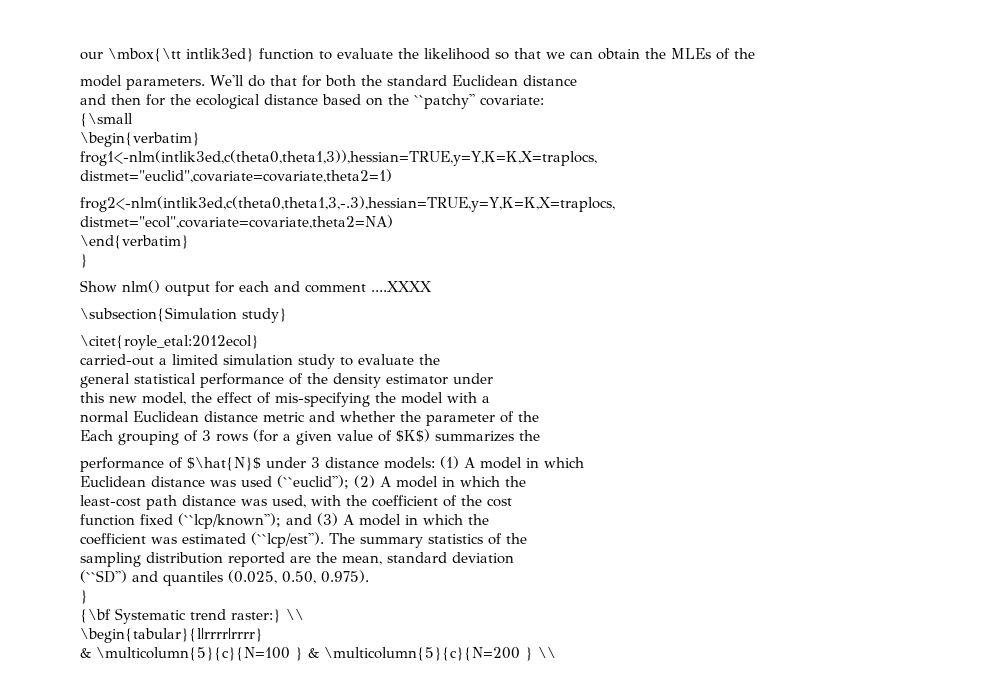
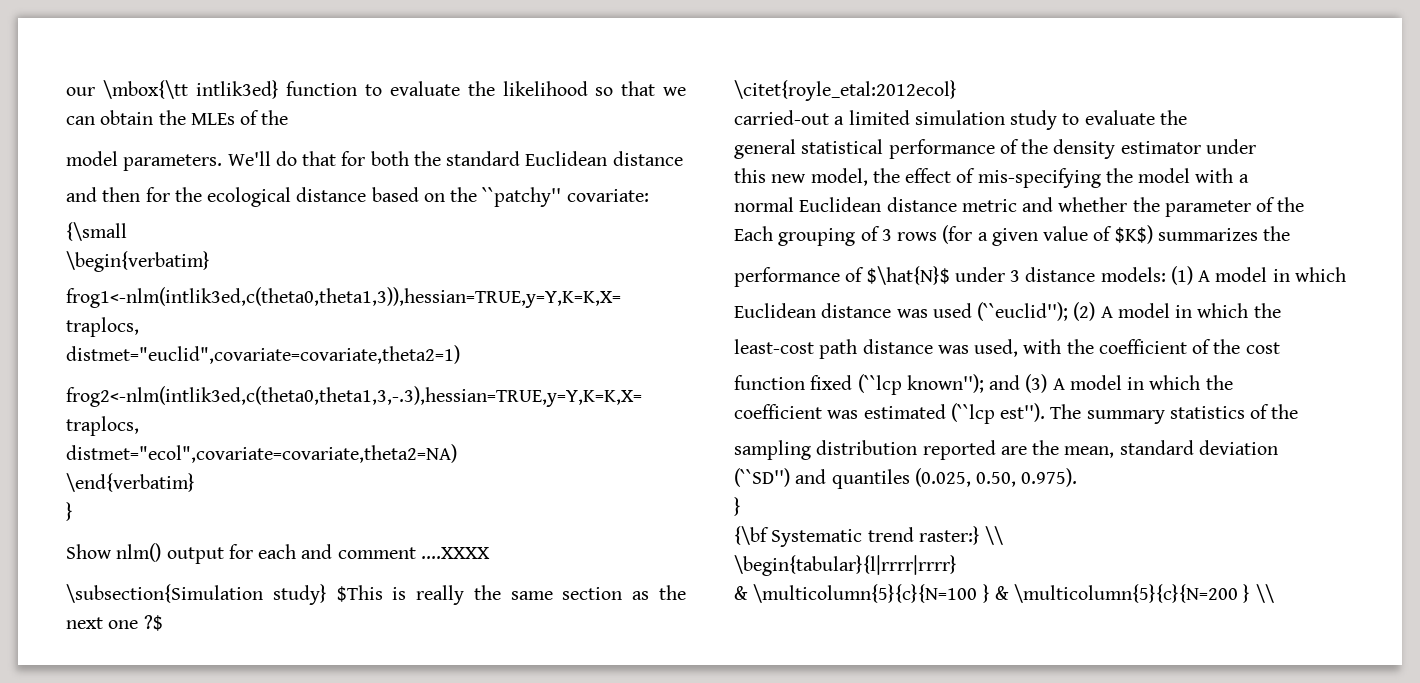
(287, 315) none -> [336,585,686,605] [66,615,163,631] $This is really the same section as the next one ?$
[178,513,281,529] (``lcp/known''); -> [857,374,984,395] (``lcp known'');
[251,532,324,548] (``lcp/est''). -> [950,403,1046,424] (``lcp est'').

